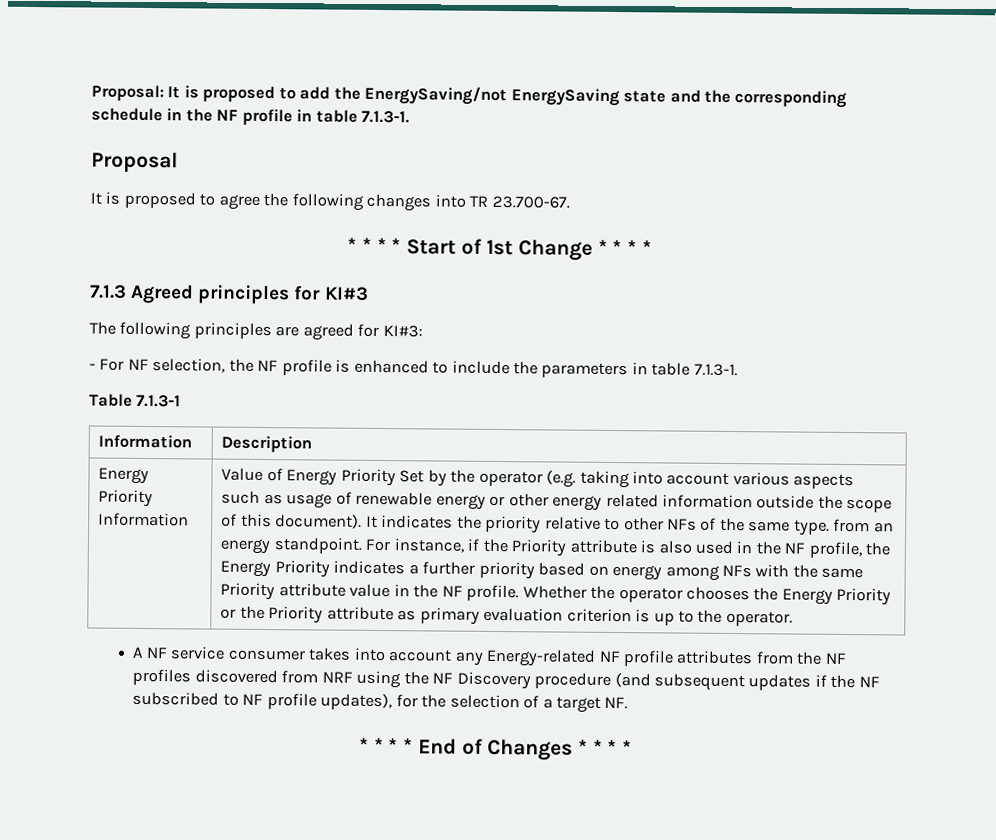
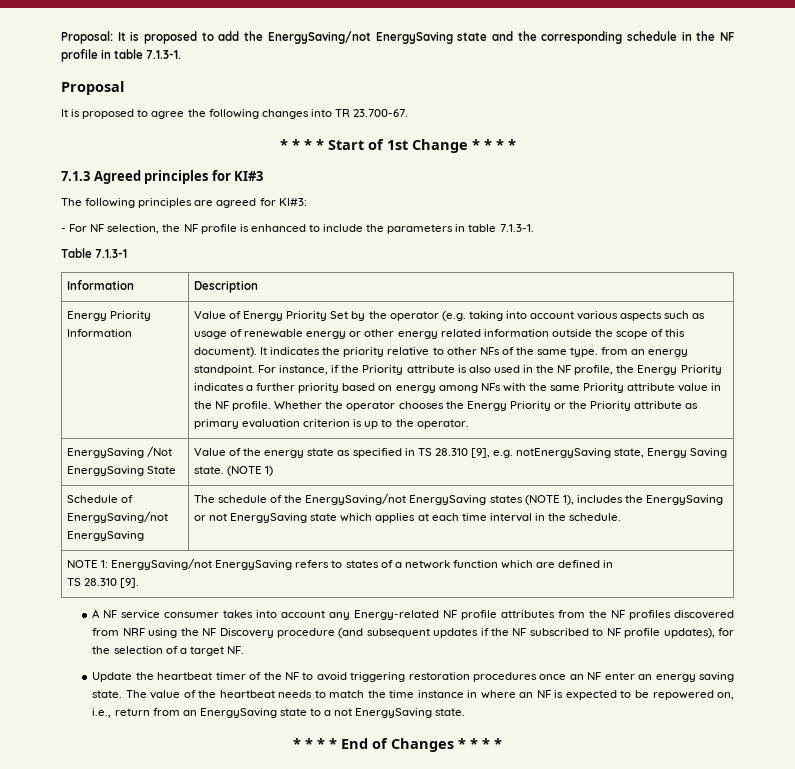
(793, 618) none -> [66,446,173,458] [66,466,177,476] [193,448,728,458] [193,466,274,476] [66,495,134,503] [66,511,168,523] [66,531,144,541] [193,493,724,505] [193,513,622,523] [66,558,614,570] [66,578,140,588] // EnergySaving /Not EnergySaving State | Value of the energy state as specified in TS 28.310 [9], e.g. notEnergySaving state, Energy Saving state. (NOTE 1) // Schedule of EnergySaving/not EnergySaving | The schedule of the EnergySaving/not EnergySaving states (NOTE 1), includes the EnergySaving or not EnergySaving state which applies at each time interval in the schedule. // NOTE 1: EnergySaving/not EnergySaving refers to states of a network function which are defined in // TS 28.310 [9].
(629, 703) none -> [92,672,734,682] [92,690,734,700] [92,708,466,718] // Update the heartbeat timer of the NF to avoid triggering restoration procedures once an NF enter an energy saving state. The value of the heartbeat needs to match the time instance in where an NF is expected to be repowered on, i.e., return from an EnergySaving state to a not EnergySaving state.

